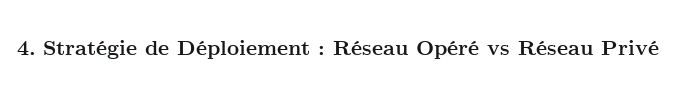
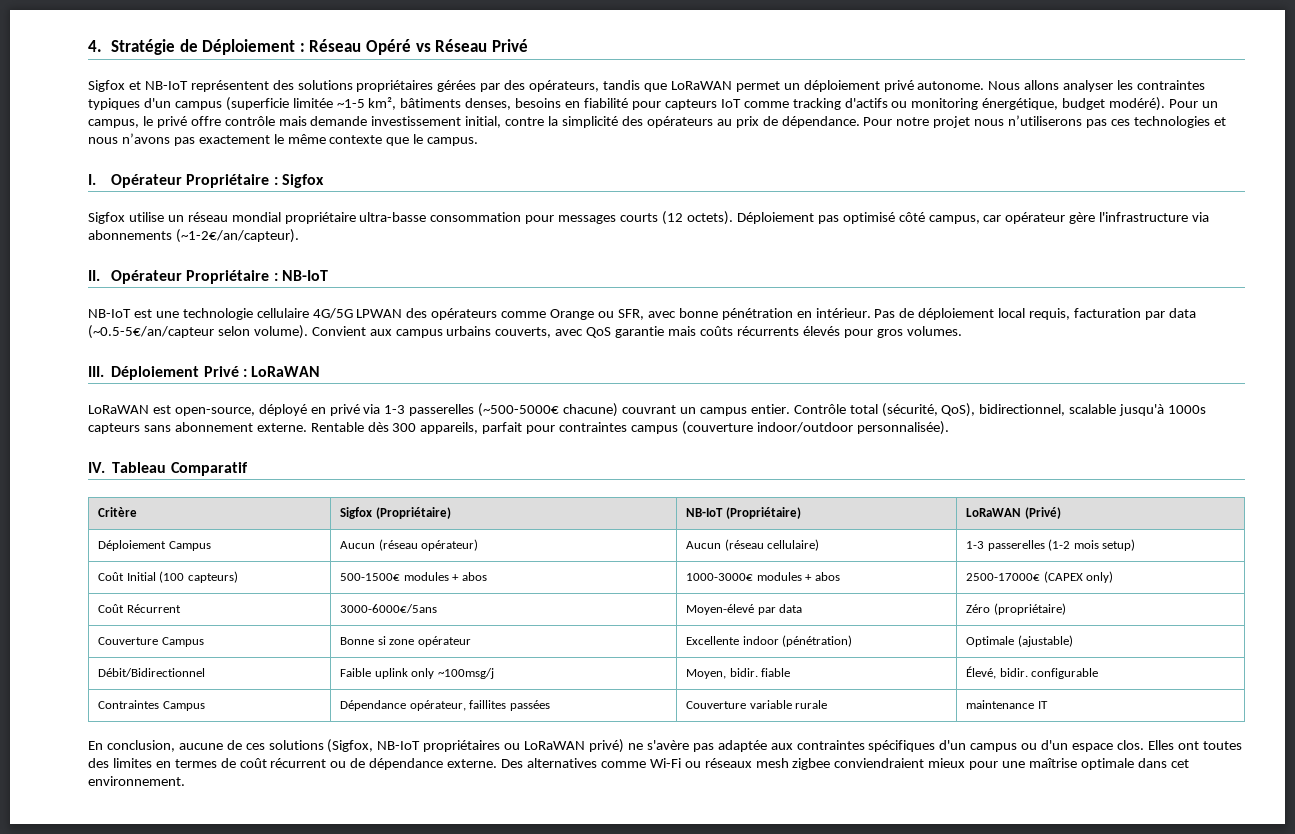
(659, 47) none -> [88,80,1206,92] [88,97,1218,111] [88,115,1226,128] [88,133,479,146] [88,174,325,188] [88,211,1210,225] [88,229,299,243] [88,270,329,284] [88,308,1196,320] [88,325,962,339] [88,366,321,380] [88,403,1207,417] [88,421,949,435] [88,462,248,476] [98,507,138,517] [340,507,451,519] [686,507,801,519] [966,507,1061,519] [98,540,211,551] [340,539,479,551] [686,539,820,551] [966,539,1136,551] [98,571,238,583] [340,572,487,581] [686,572,840,581] [966,571,1114,583] [98,604,181,613] [340,604,438,613] [686,604,803,615] [966,603,1066,615] [98,637,204,647] [340,636,471,647] [686,635,853,647] [966,635,1073,647] [98,668,206,677] [340,668,494,679] [686,668,791,679] [966,666,1099,679] [98,700,205,711] [340,700,550,711] [686,700,828,709] [966,700,1048,709] [88,739,1242,753] [88,758,1189,770] [88,776,185,786] // Sigfox et NB-IoT représentent des solutions propriétaires gérées par des opérateurs, tandis que LoRaWAN permet un déploiement privé autonome. Nous allons analyser les contraintes typiques d'un campus (superficie limitée ~1-5 km², bâtiments denses, besoins en fiabilité pour capteurs IoT comme tracking d'actifs ou monitoring énergétique, budget modéré). Pour un campus, le privé offre contrôle mais demande investissement initial, contre la simplicité des opérateurs au prix de dépendance. Pour notre projet nous n’utiliserons pas ces technologies et nous n’avons pas exactement le même contexte que le campus. // I. Opérateur Propriétaire : Sigfox // Sigfox utilise un réseau mondial propriétaire ultra-basse consommation pour messages courts (12 octets). Déploiement pas optimisé côté campus, car opérateur gère l'infrastructure via abonnements (~1-2€/an/capteur). // II. Opérateur Propriétaire : NB-IoT // NB-IoT est une technologie cellulaire 4G/5G LPWAN des opérateurs comme Orange ou SFR, avec bonne pénétration en intérieur. Pas de déploiement local requis, facturation par data (~0.5-5€/an/capteur selon volume). Convient aux campus urbains couverts, avec QoS garantie mais coûts récurrents élevés pour gros volumes. // III. Déploiement Privé : LoRaWAN // LoRaWAN est open-source, déployé en privé via 1-3 passerelles (~500-5000€ chacune) couvrant un campus entier. Contrôle total (sécurité, QoS), bidirectionnel, scalable jusqu'à 1000s capteurs sans abonnement externe. Rentable dès 300 appareils, parfait pour contraintes campus (couverture indoor/outdoor personnalisée). // IV. Tableau Comparatif // Critère | Sigfox (Propriétaire) | NB-IoT (Propriétaire) | LoRaWAN (Privé) // Déploiement Campus | Aucun (réseau opérateur) | Aucun (réseau cellulaire) | 1-3 passerelles (1-2 mois setup) // Coût Initial (100 capteurs) | 500-1500€ modules + abos | 1000-3000€ modules + abos | 2500-17000€ (CAPEX only) // Coût Récurrent | 3000-6000€/5ans | Moyen-élevé par data | Zéro (propriétaire) // Couverture Campus | Bonne si zone opérateur | Excellente indoor (pénétration) | Optimale (ajustable) // Débit/Bidirectionnel | Faible uplink only ~100msg/j | Moyen, bidir. fiable | Élevé, bidir. configurable // Contraintes Campus | Dépendance opérateur, faillites passées | Couverture variable rurale | maintenance IT // En conclusion, aucune de ces solutions (Sigfox, NB-IoT propriétaires ou LoRaWAN privé) ne s'avère pas adaptée aux contraintes spécifiques d'un campus ou d'un espace clos. Elles ont toutes des limites en termes de coût récurrent ou de dépendance externe. Des alternatives comme Wi-Fi ou réseaux mesh zigbee conviendraient mieux pour une maîtrise optimale dans cet environnement.

